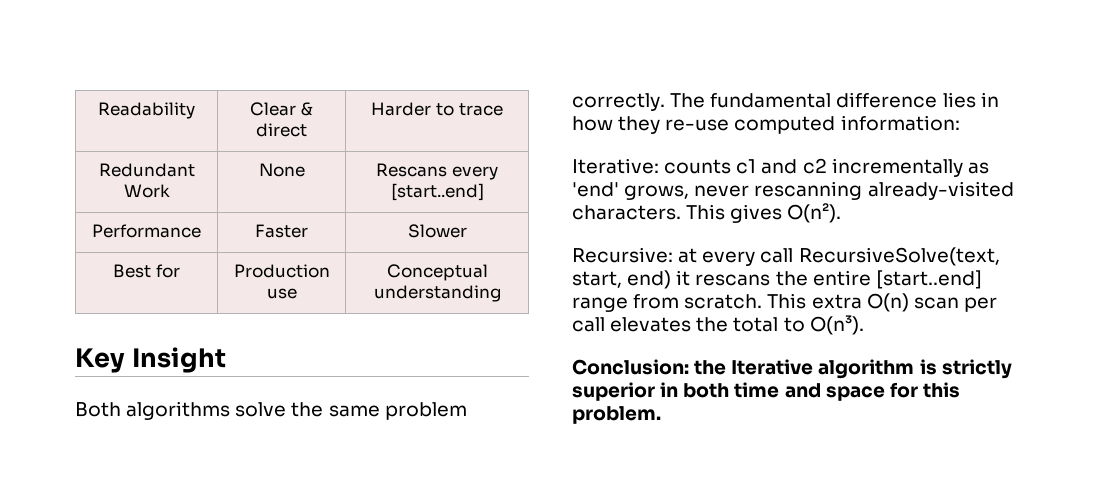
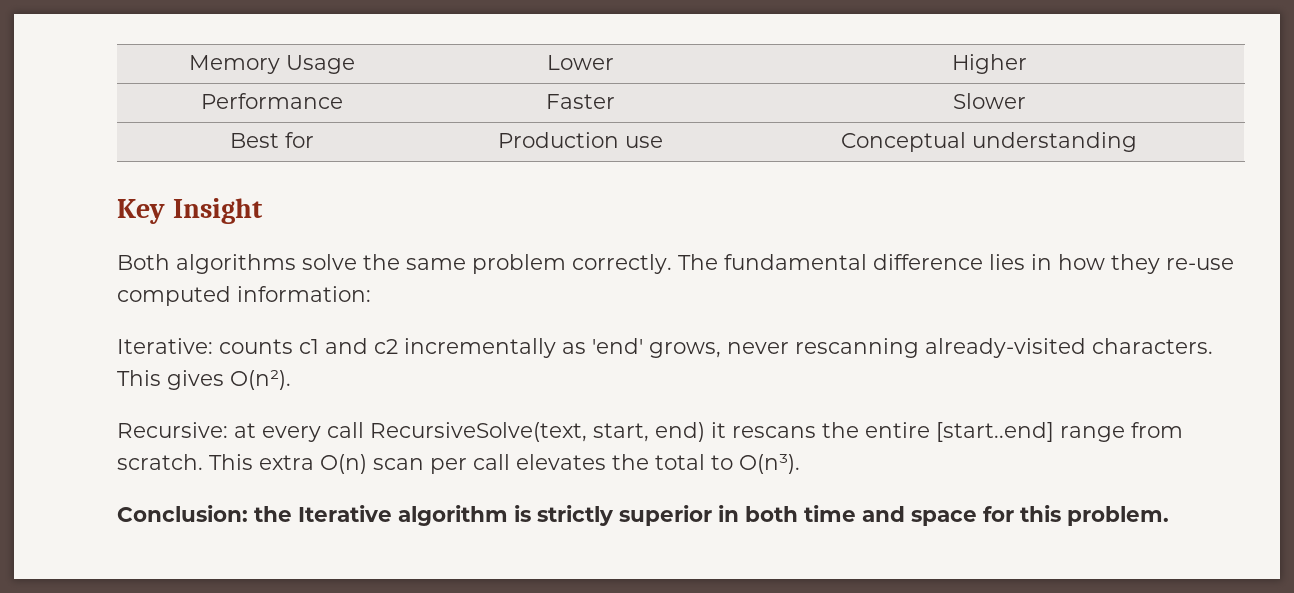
[98,102,195,119] [250,102,313,116] [256,123,307,137] [371,102,503,116] [98,163,195,177] [123,184,170,198] [258,163,305,177] [376,163,498,180] [390,183,484,201] Readability | Clear & direct | Harder to trace // Redundant Work | None | Rescans every [start..end] -> [189,55,355,74] [546,55,614,70] [951,54,1027,74] Memory Usage | Lower | Higher

